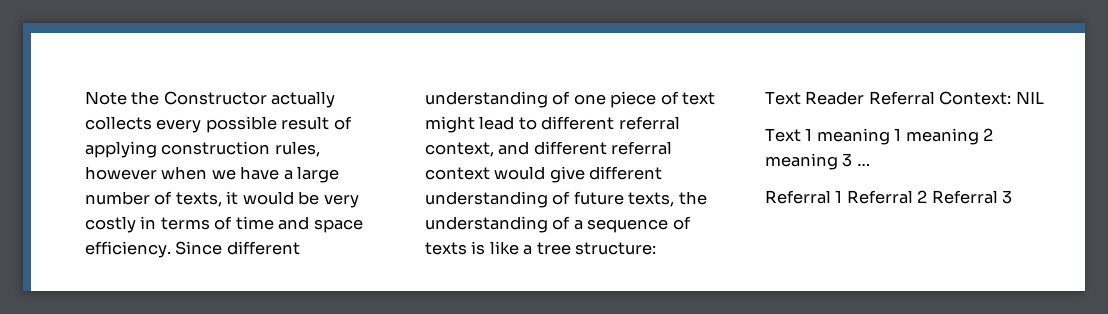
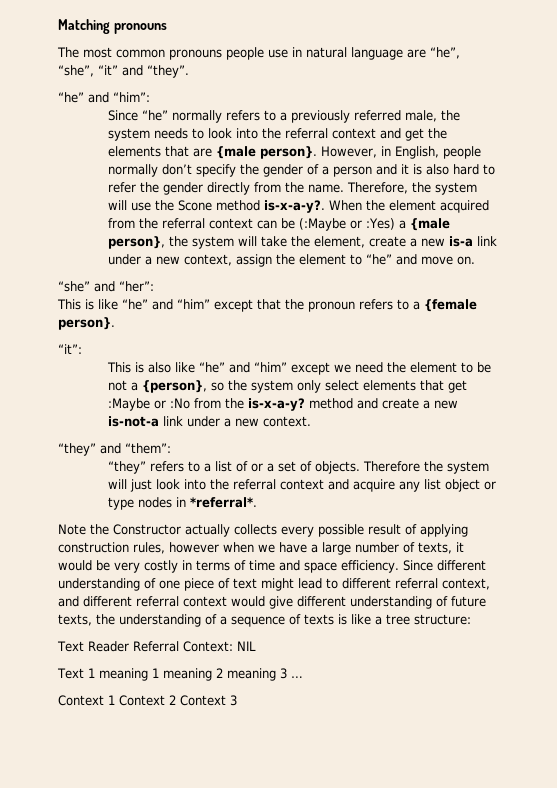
(85, 98) none -> [58,19,167,34] [57,47,460,60] [58,65,189,78] [58,92,150,103] [107,110,460,123] [107,128,447,141] [107,146,481,159] [107,164,495,177] [107,182,477,195] [107,200,489,213] [107,218,450,231] [107,236,497,249] [107,254,475,267] [58,281,154,292] [57,299,477,312] [58,317,115,330] [58,344,82,354] [106,362,491,375] [107,380,467,393] [107,398,458,411] [107,416,311,427] [58,443,171,456] [107,461,489,474] [107,479,496,492] [107,497,257,510] Matching pronouns // The most common pronouns people use in natural language are “he”, “she”, “it” and “they”. // “he” and “him”: // Since “he” normally refers to a previously referred male, the system needs to look into the referral context and get the elements that are {male person}. However, in English, people normally don’t specify the gender of a person and it is also hard to refer the gender directly from the name. Therefore, the system will use the Scone method is-x-a-y?. When the element acquired from the referral context can be (:Maybe or :Yes) a {male person}, the system will take the element, create a new is-a link under a new context, assign the element to “he” and move on. // “she” and “her”: // This is like “he” and “him” except that the pronoun refers to a {female person}. // “it”: // This is also like “he” and “him” except we need the element to be not a {person}, so the system only select elements that get :Maybe or :No from the is-x-a-y? method and create a new is-not-a link under a new context. // “they” and “them”: // “they” refers to a list of or a set of objects. Therefore the system will just look into the referral context and acquire any list object or type nodes in *referral*. //
[765,190,998,204] Referral 1 Referral 2 Referral -> [58,695,226,706] Context 1 Context 2 Context

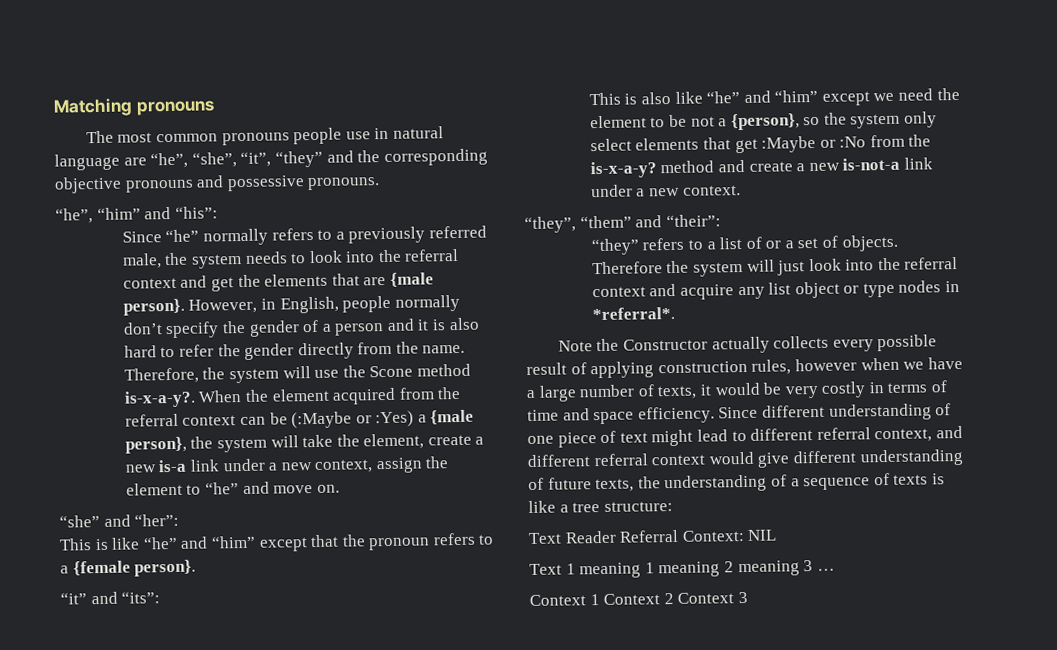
[98,65,189,78] [58,92,150,103] “it” and “they”. // “he” and “him”: -> [240,148,488,168] [54,175,381,194] [55,206,218,224] “it”, “they” and the corresponding objective pronouns and possessive pronouns. // “he”, “him” and “his”:
[58,344,82,354] “it”: -> [60,591,161,605] “it” and “its”:
[58,443,171,456] “they” and “them”: -> [524,214,721,234] “they”, “them” and “their”:

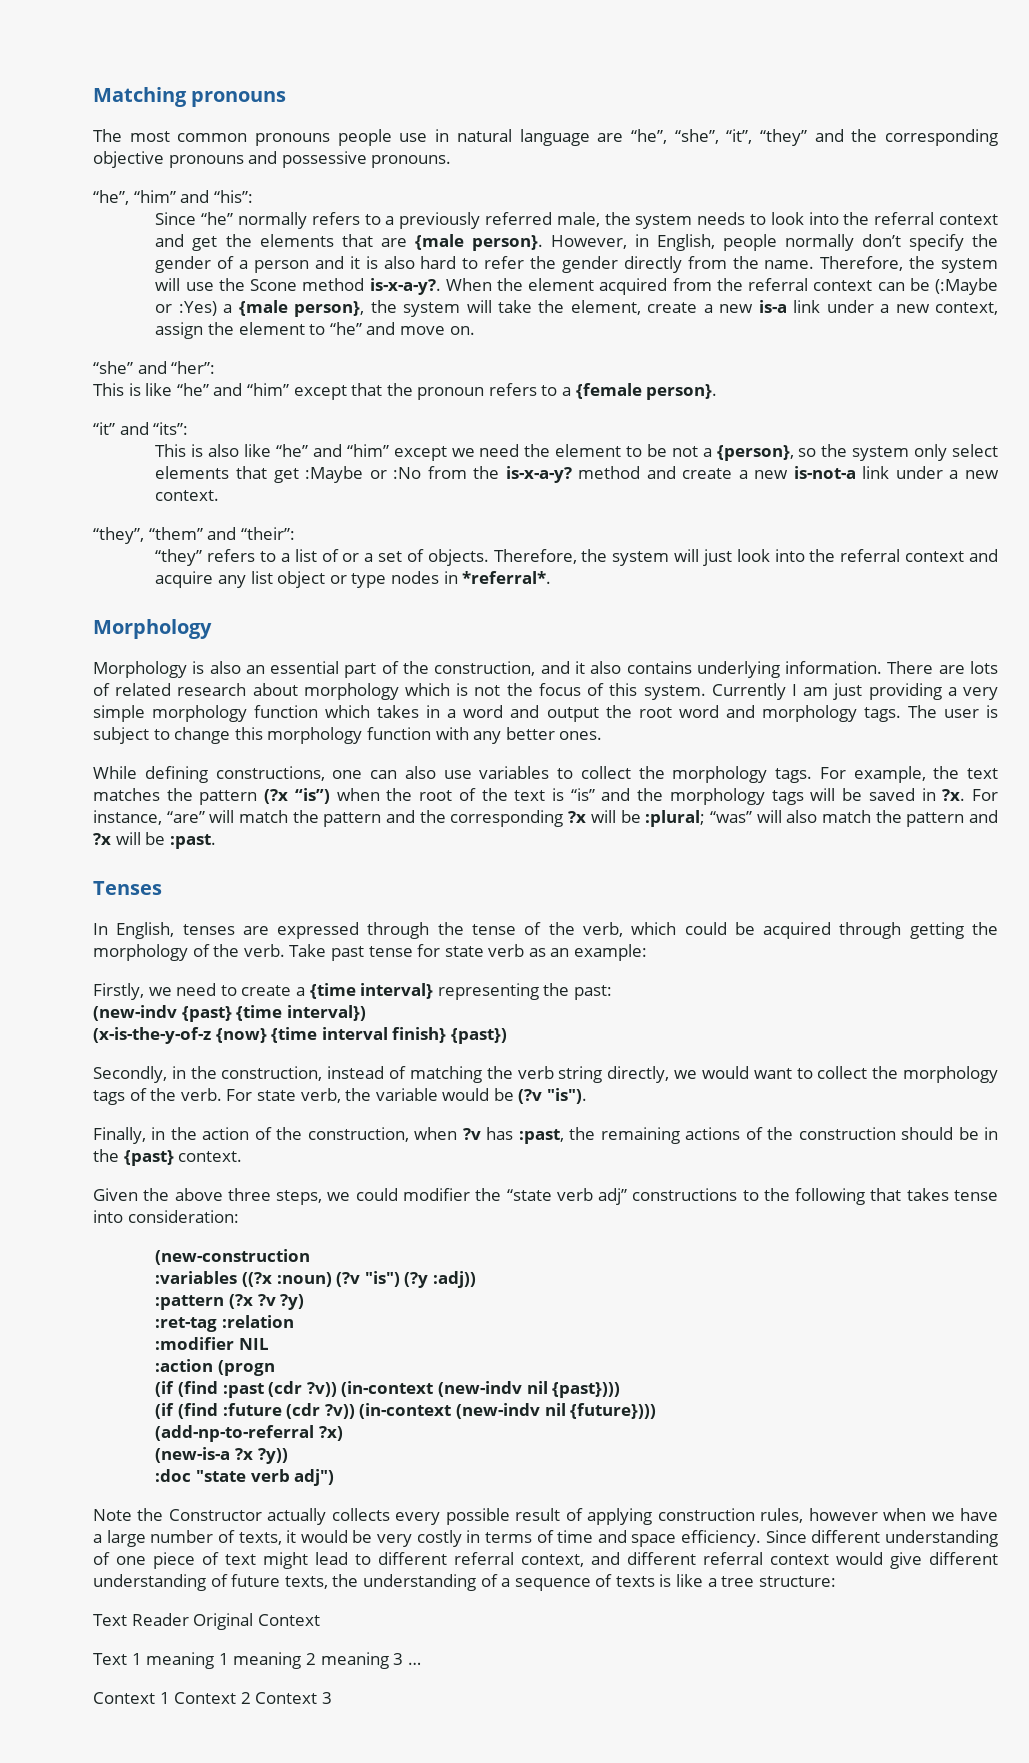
[591,261,663,275] Therefore -> [493,549,577,564] Therefore,
(675, 313) none -> [93,619,212,639] [93,661,998,678] [93,683,999,700] [93,705,998,722] [93,727,603,744] [93,766,998,783] [93,788,999,805] [93,810,999,827] [93,832,216,849] [93,881,162,895] [93,922,998,939] [93,944,648,961] [93,983,612,1000] [93,1005,366,1022] [93,1027,507,1044] [93,1066,999,1083] [93,1088,588,1105] [93,1127,999,1144] [93,1149,243,1166] [93,1188,999,1205] [93,1210,239,1223] [155,1249,311,1265] [155,1271,476,1288] [155,1294,305,1310] [155,1315,295,1332] [155,1337,270,1350] [155,1359,276,1376] [155,1381,621,1398] [155,1403,657,1419] [155,1425,344,1442] [155,1447,288,1464] [155,1469,335,1486] // Morphology // Morphology is also an essential part of the construction, and it also contains underlying information. There are lots of related research about morphology which is not the focus of this system. Currently I am just providing a very simple morphology function which takes in a word and output the root word and morphology tags. The user is subject to change this morphology function with any better ones. // While defining constructions, one can also use variables to collect the morphology tags. For example, the text matches the pattern (?x “is”) when the root of the text is “is” and the morphology tags will be saved in ?x. For instance, “are” will match the pattern and the corresponding ?x will be :plural; “was” will also match the pattern and ?x will be :past. // Tenses // In English, tenses are expressed through the tense of the verb, which could be acquired through getting the morphology of the verb. Take past tense for state verb as an example: // Firstly, we need to create a {time interval} representing the past: // (new-indv {past} {time interval}) // (x-is-the-y-of-z {now} {time interval finish} {past}) // Secondly, in the construction, instead of matching the verb string directly, we would want to collect the morphology tags of the verb. For state verb, the variable would be (?v "is"). // Finally, in the action of the construction, when ?v has :past, the remaining actions of the construction should be in the {past} context. // Given the above three steps, we could modifier the “state verb adj” constructions to the following that takes tense into consideration: // (new-construction // :variables ((?x :noun) (?v "is") (?y :adj)) // :pattern (?x ?v ?y) // :ret-tag :relation // :modifier NIL // :action (progn // (if (find :past (cdr ?v)) (in-context (new-indv nil {past}))) // (if (find :future (cdr ?v)) (in-context (new-indv nil {future}))) // (add-np-to-referral ?x) // (new-is-a ?x ?y)) // :doc "state verb adj")
[619,529,778,543] Referral Context: NIL -> [193,1613,320,1630] Original Context

